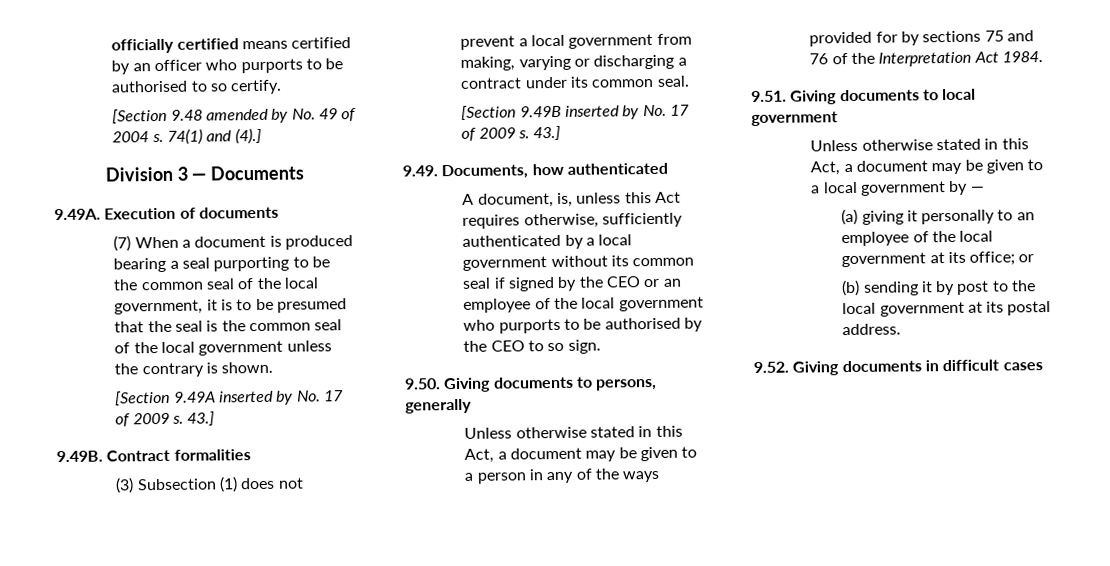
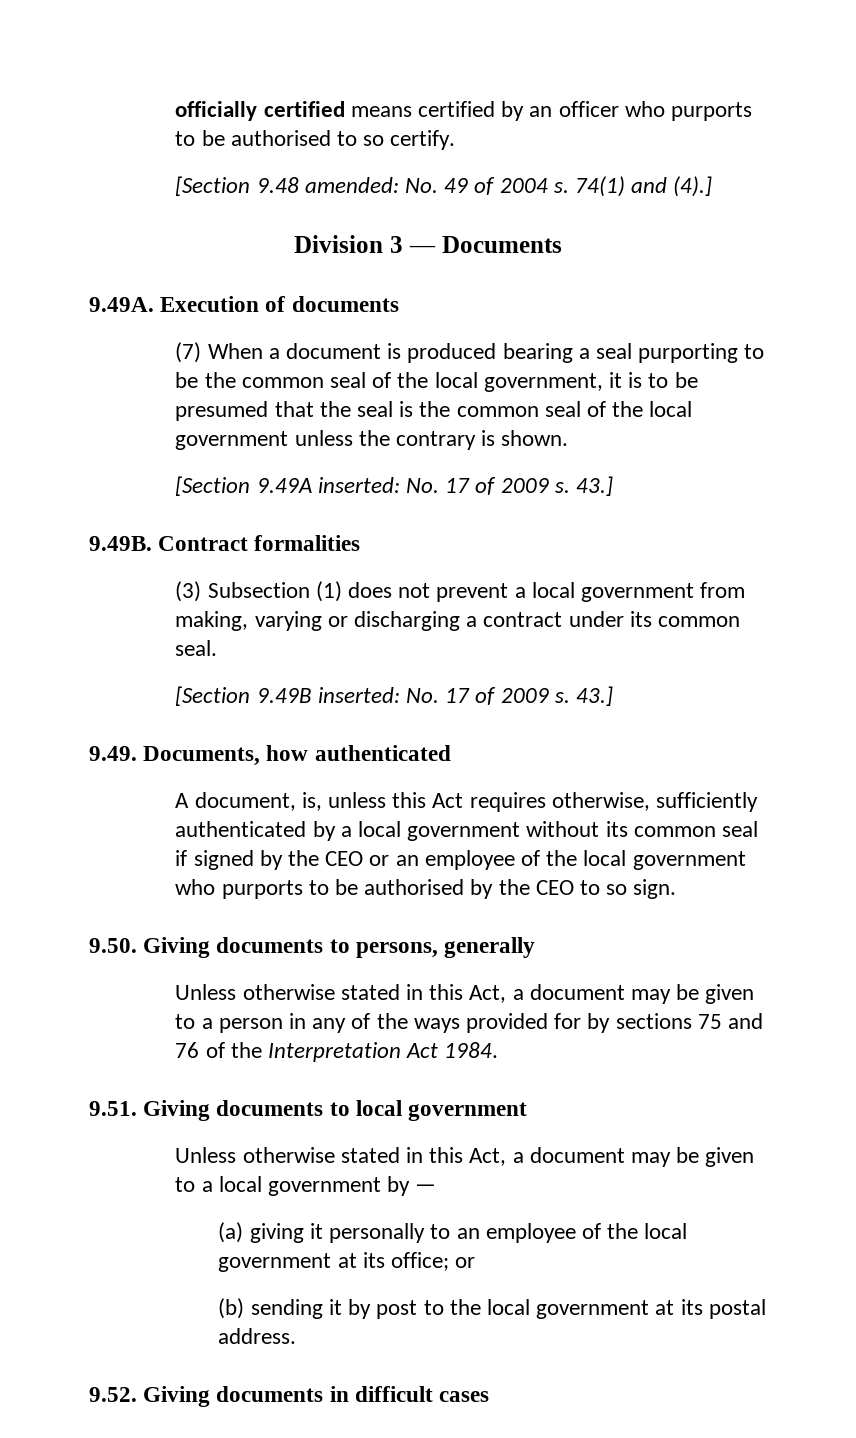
[206,108,289,123] amended by -> [304,177,399,193] amended:
[219,390,294,405] inserted by -> [317,477,400,493] inserted:
[565,105,640,120] inserted by -> [317,687,400,703] inserted:

